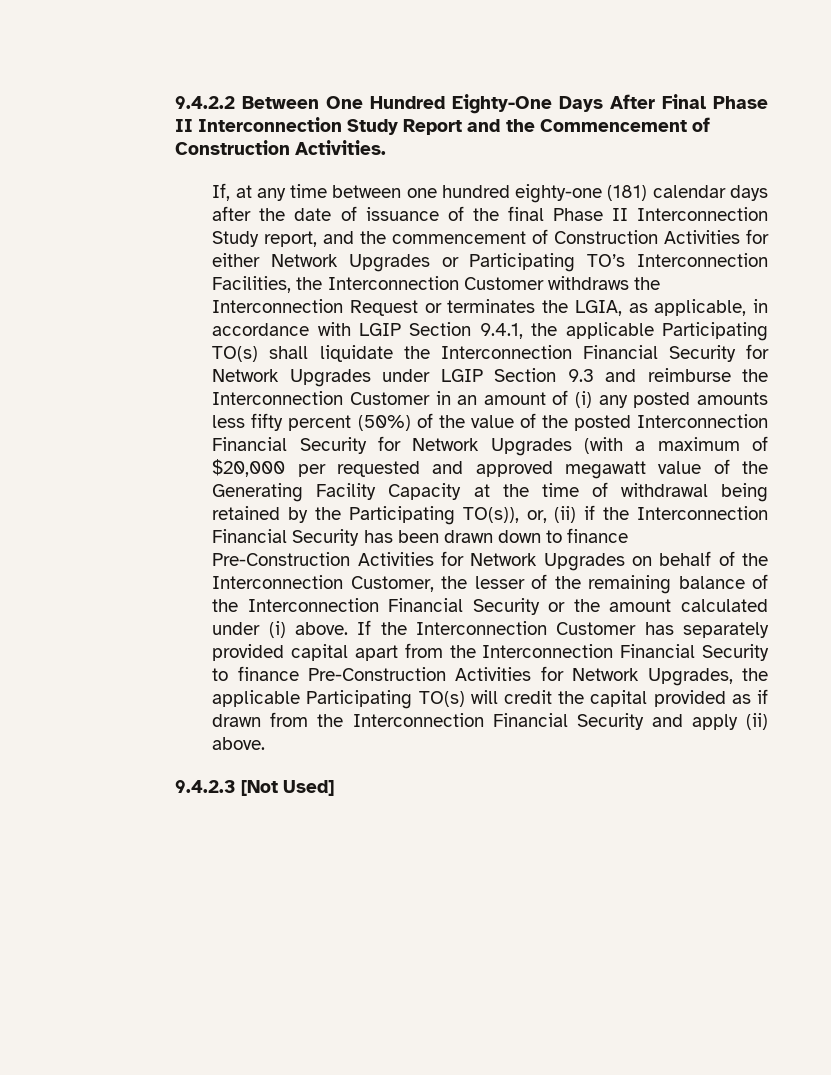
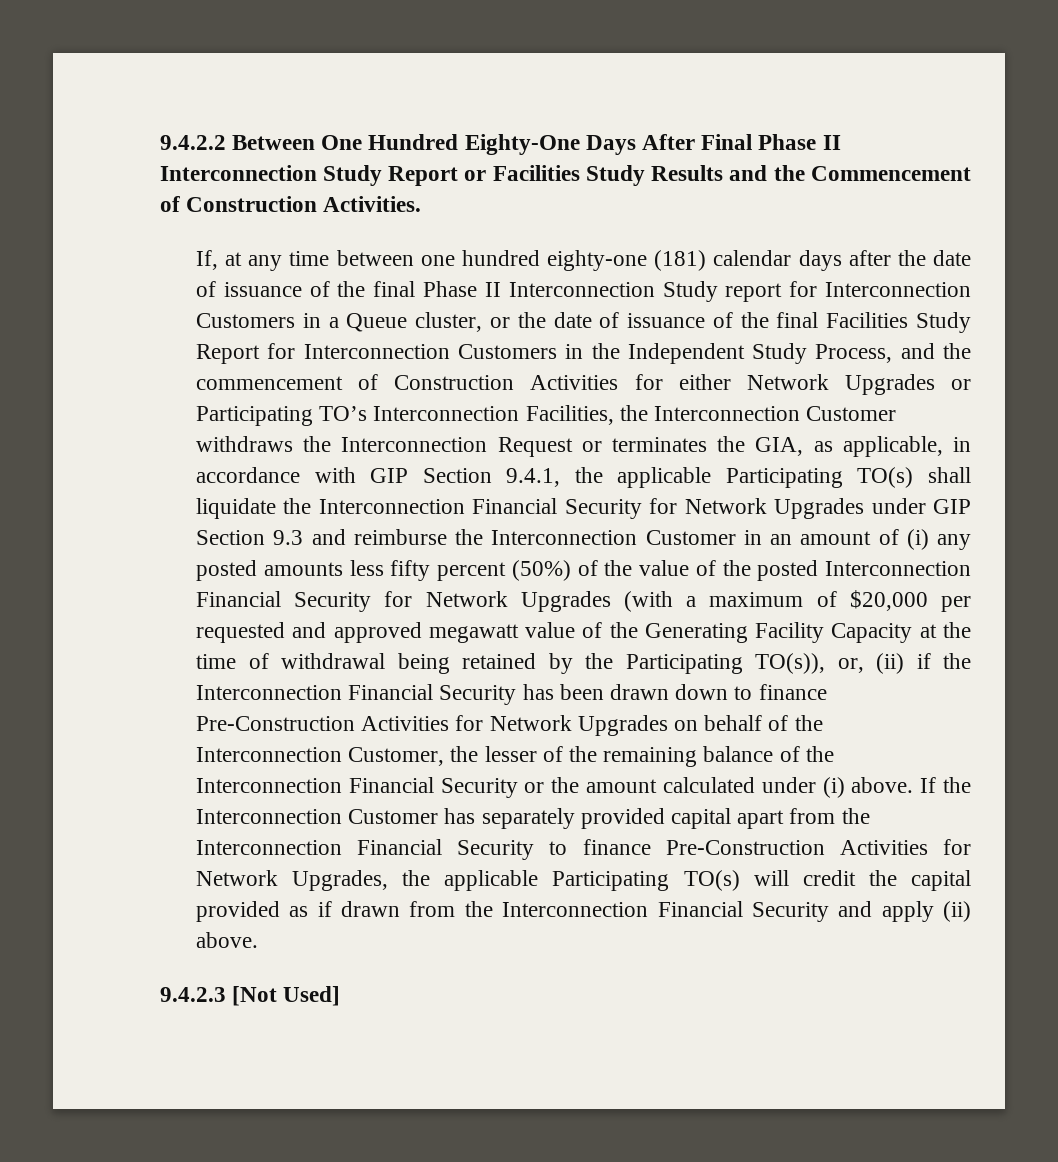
(463, 127) none -> [464,165,724,186] or Facilities Study Results
[264,231,318,247] report, -> [725,281,971,302] [196,312,971,333] [196,343,893,364] report for Interconnection Customers in a Queue cluster, or the date of issuance of the final Facilities Study Report for Interconnection Customers in the Independent Study Process,
[574,300,622,316] LGIA, -> [755,437,804,456] GIA,
[359,323,402,336] LGIP -> [370,468,409,483] GIP
[440,369,483,382] LGIP -> [933,499,972,514] GIP

